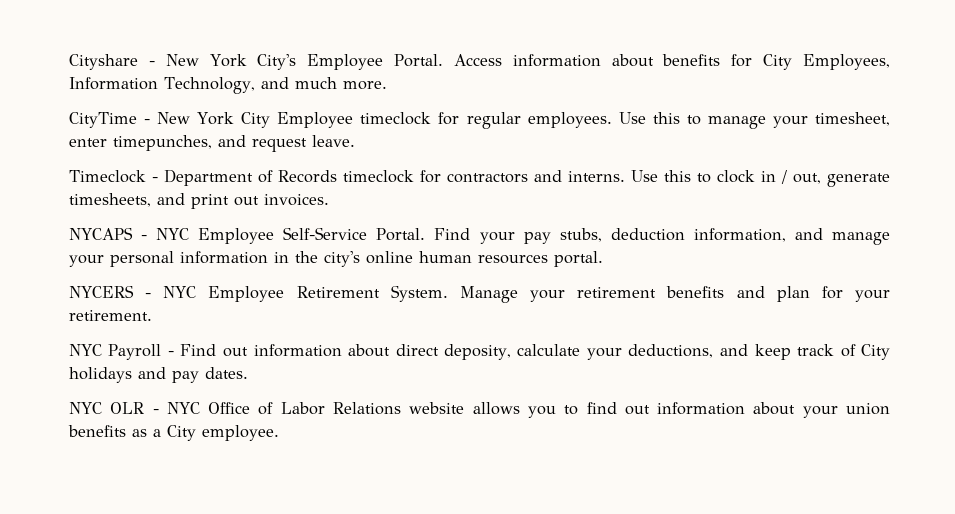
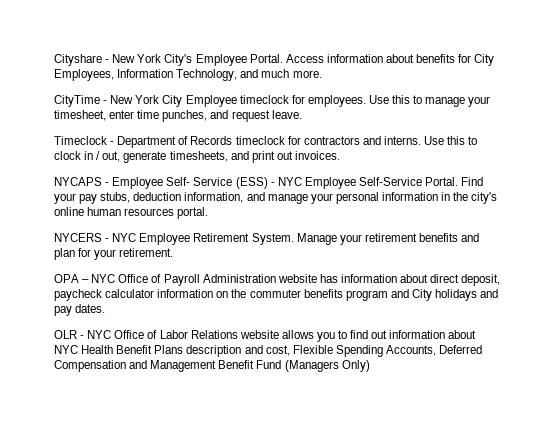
[466,112,521,129] regular -> (305, 99) none
[113,135,212,151] timepunches, -> [137,110,208,122] time punches,
(148, 237) none -> [112,177,275,189] Employee Self- Service (ESS) -
[69,344,856,360] NYC Payroll - Find out information about direct deposity, calculate your deductions, and keep track of -> [54,274,501,286] [54,289,409,301] OPA – NYC Office of Payroll Administration website has information about direct deposit, paycheck calculator information on the commuter benefits program and
[69,402,102,414] NYC -> (106, 308) none
[802,403,890,418] [68,425,279,441] your union benefits as a City employee. -> [54,345,483,357] [54,360,370,372] NYC Health Benefit Plans description and cost, Flexible Spending Accounts, Deferred Compensation and Management Benefit Fund (Managers Only)

